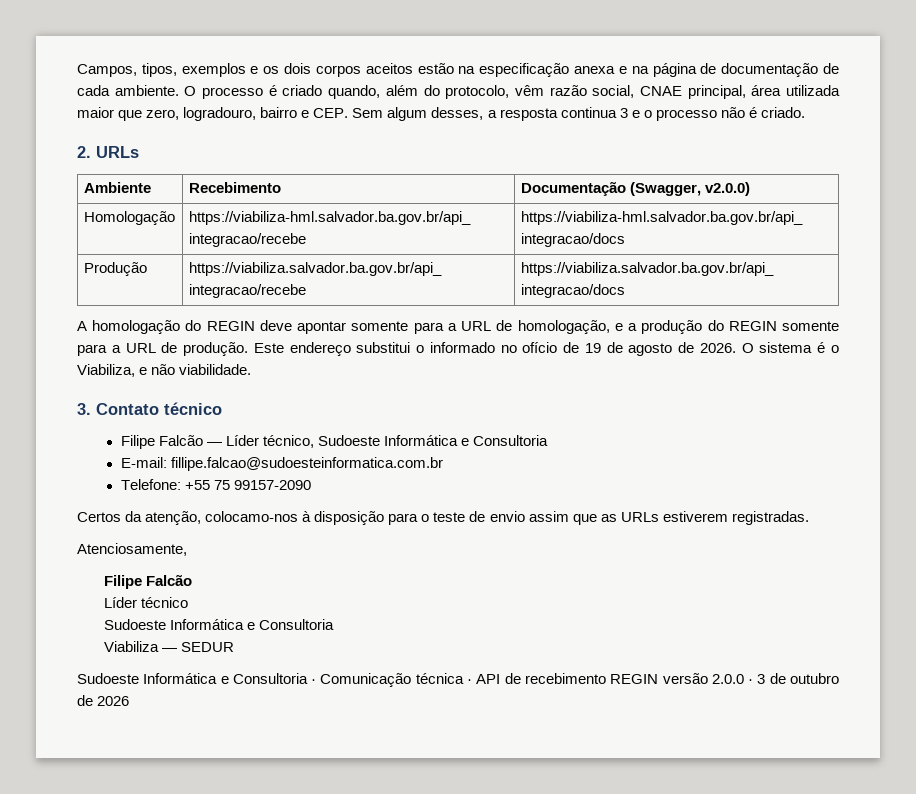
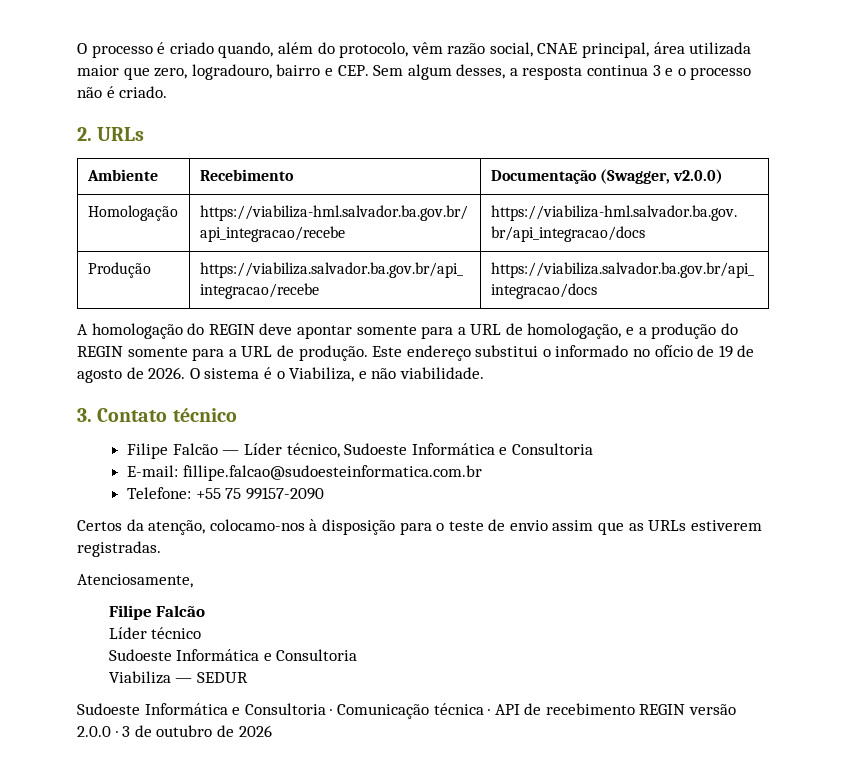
[77,63,840,77] [77,85,179,96] Campos, tipos, exemplos e os dois corpos aceitos estão na especificação anexa e na página de documentação de cada ambiente. -> (77, 48) none

